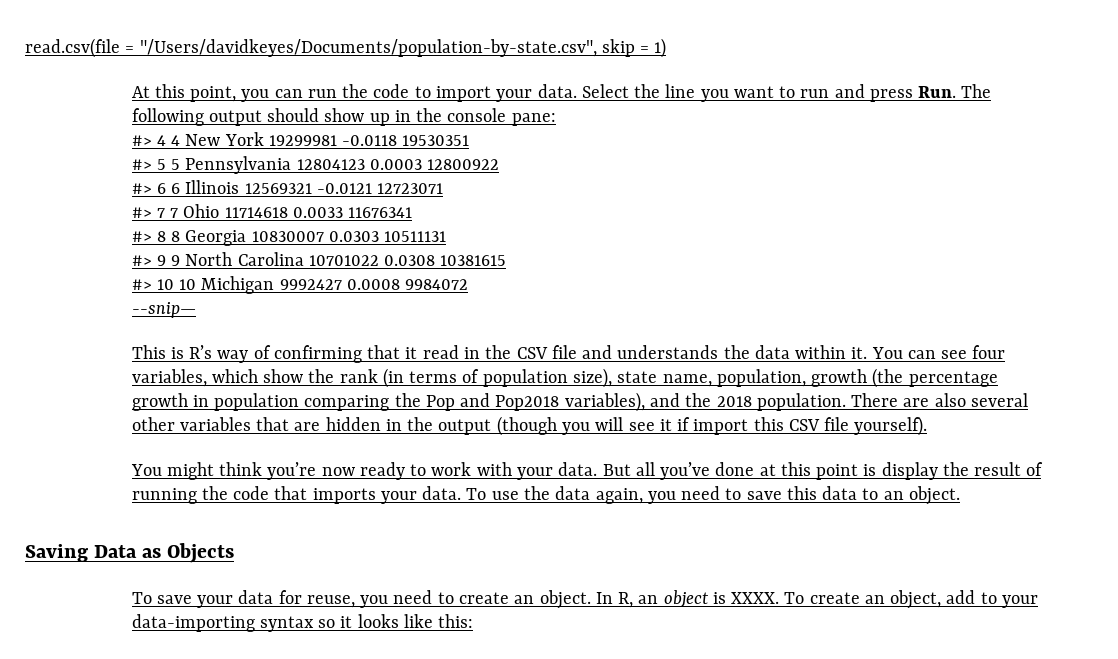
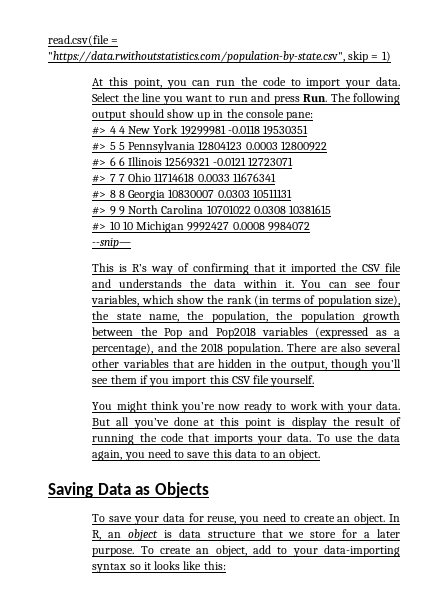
[139,39,597,57] "/Users/davidkeyes/Documents/population-by-state.csv", -> [48,51,345,63] "https://data.rwithoutstatistics.com/population-by-state.csv",
[422,345,480,359] read in -> [291,263,337,275] imported
(612, 378) none -> [92,311,110,320] the
[716,368,998,388] [131,392,645,412] population, growth (the percentage growth in population comparing the Pop and Pop2018 variables), -> [187,311,400,323] [92,327,400,339] [92,343,154,355] the population, the population growth between the Pop and Pop2018 variables (expressed as a percentage),
[438,416,691,436] output (though you will see it if -> [290,359,401,371] [92,375,170,387] output, though you’ll see them if you
[854,416,928,436] yourself). -> [270,375,315,387] yourself.
[731,592,780,604] XXXX. -> [178,529,400,538] [92,548,135,557] data structure that we store for a later purpose.

